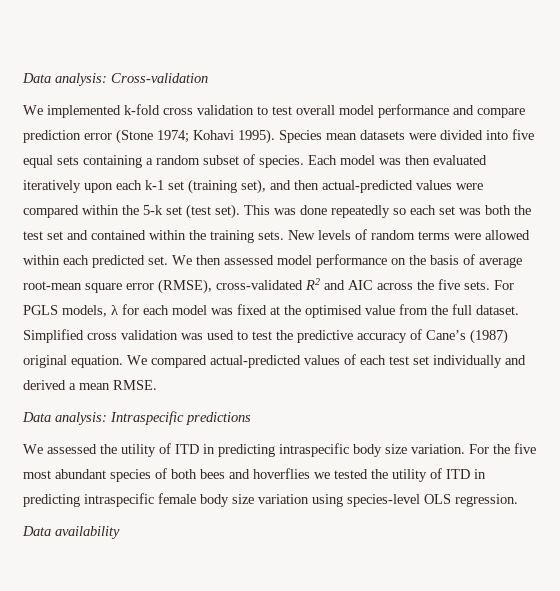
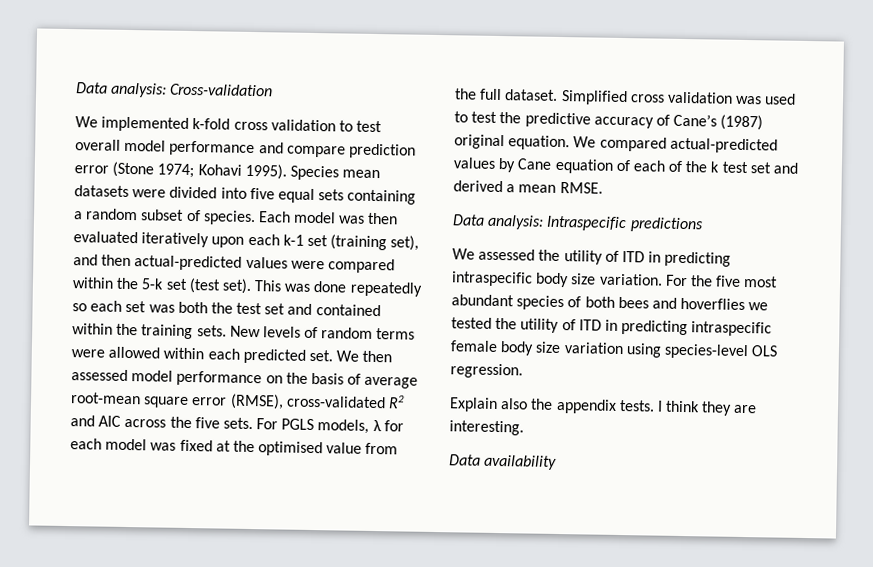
[344,354,502,368] of each test set individually -> [498,157,772,174] by Cane equation of each of the k test set
(518, 500) none -> [449,397,758,416] [449,420,524,436] // Explain also the appendix tests. I think they are interesting.

